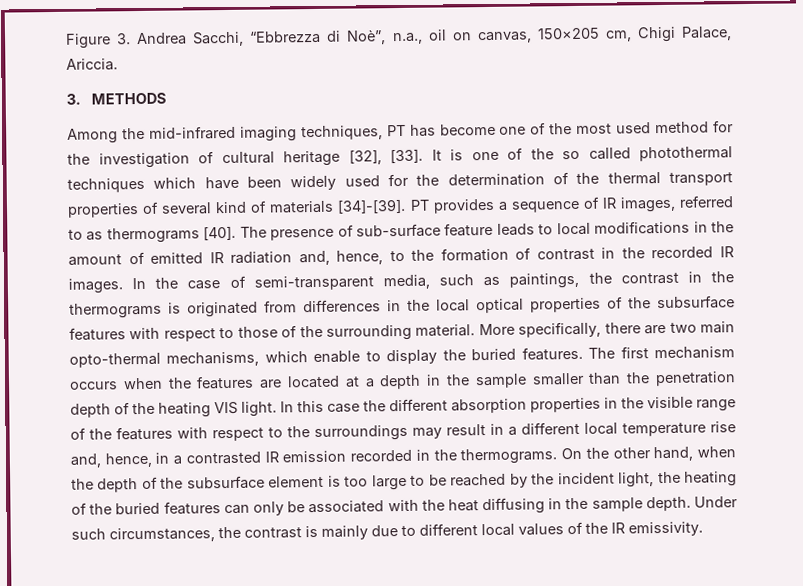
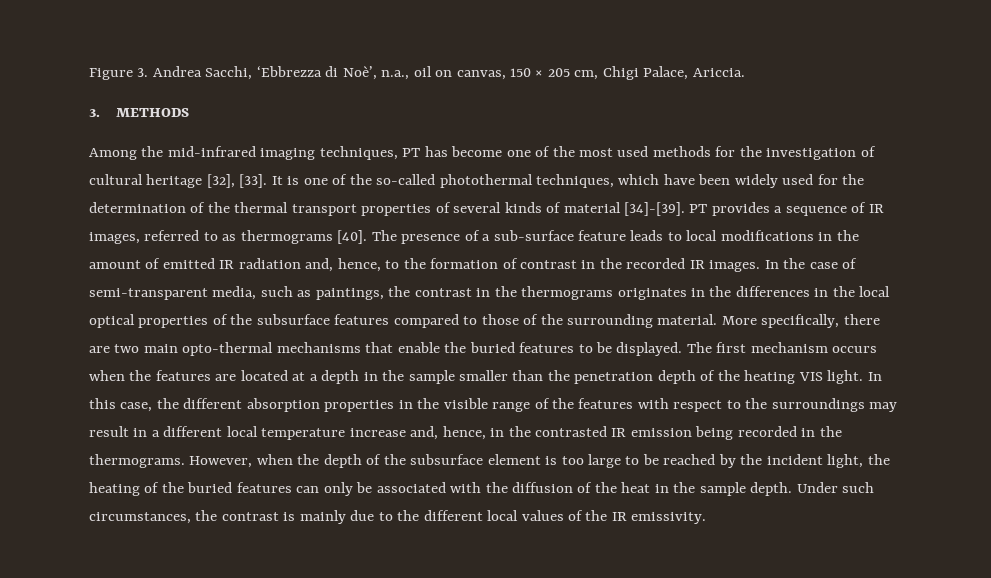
[249,29,387,45] “Ebbrezza di Noè”, -> [256,66,377,80] ‘Ebbrezza di Noè’,
[536,27,600,40] 150×205 -> [510,68,570,77] 150 × 205
[655,121,710,134] method -> [652,146,711,157] methods
[562,146,733,162] [67,177,145,193] so called photothermal techniques -> [376,174,615,188] so-called photothermal techniques,
[215,200,335,214] kind of materials -> [504,202,621,213] kinds of material
(354, 230) none -> [482,234,491,241] a
[168,300,297,318] is originated from -> [617,286,732,300] originates in the
[129,327,216,342] with respect -> [393,314,459,328] compared
[166,346,583,367] mechanisms, which enable to display the buried features. -> [276,342,683,356] mechanisms that enable the buried features to be displayed.
[327,403,360,413] case -> [120,402,153,412] case,
[710,421,736,433] rise -> [349,428,406,437] increase
[173,455,183,465] a -> [508,426,531,437] the
(347, 456) none -> [695,426,734,440] being
[561,446,694,462] On the other hand, -> [189,456,253,468] However,
[447,497,546,515] heat diffusing -> [512,482,651,493] diffusion of the heat
(416, 531) none -> [397,510,420,521] the

